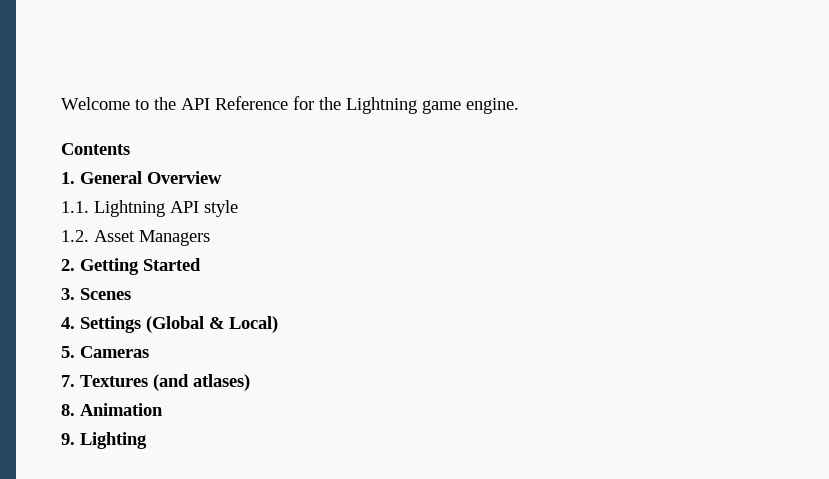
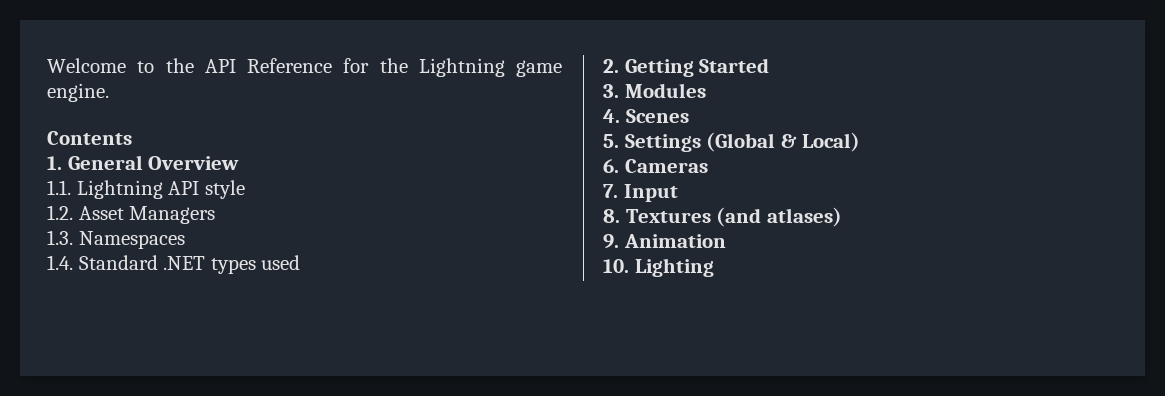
(210, 238) none -> [47,230,185,249] [47,255,301,274] // 1.3. Namespaces // 1.4. Standard .NET types used
(75, 294) none -> [624,83,706,98] [603,109,620,123] Modules // 4.
[61,317,75,329] 4. -> [603,134,619,148] 5.
[61,346,75,358] 5. -> [603,159,619,173] 6.
(75, 381) none -> [623,184,678,202] [603,209,620,223] Input // 8.
[61,404,75,416] 8. -> [603,234,619,249] 9.
[61,433,75,445] 9. -> [603,259,629,273] 10.

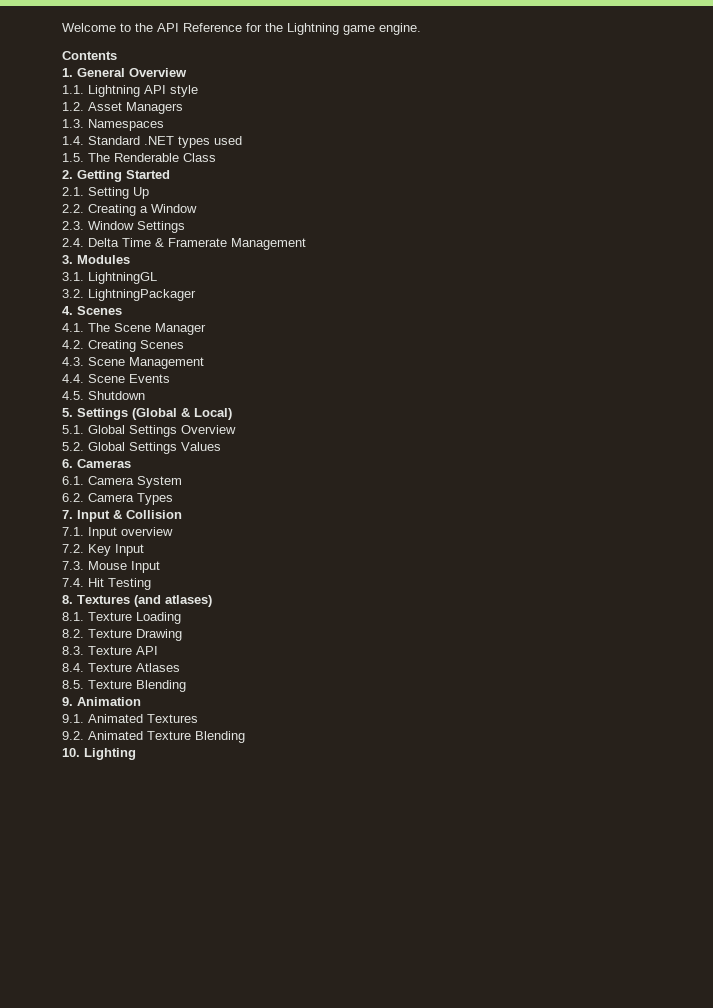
(301, 262) none -> [62,153,216,162] // 1.5. The Renderable Class
[603,83,706,98] [603,109,689,123] 3. Modules // 4. Scenes -> [62,187,149,199] [62,204,197,216] [62,221,185,233] [62,238,306,250] [62,255,130,264] [62,272,157,284] [62,289,196,301] [62,306,122,315] [62,323,206,335] [62,340,184,352] [62,357,204,369] [62,374,170,383] [62,391,145,400] 2.1. Setting Up // 2.2. Creating a Window // 2.3. Window Settings // 2.4. Delta Time & Framerate Management // 3. Modules // 3.1. LightningGL // 3.2. LightningPackager // 4. Scenes // 4.1. The Scene Manager // 4.2. Creating Scenes // 4.3. Scene Management // 4.4. Scene Events // 4.5. Shutdown
[603,159,708,173] [603,184,678,202] [603,207,842,227] [603,234,726,249] 6. Cameras // 7. Input // 8. Textures (and atlases) // 9. Animation -> [62,425,236,437] [62,442,221,454] [62,459,131,468] [62,476,182,488] [62,493,173,505] [62,510,182,522] [62,527,173,539] [62,544,144,556] [62,561,160,573] [62,578,151,590] [62,595,212,607] [62,612,181,624] [62,629,182,641] [62,646,158,655] [62,663,180,672] [62,680,186,692] [62,697,141,706] [62,714,198,723] [62,731,245,743] 5.1. Global Settings Overview // 5.2. Global Settings Values // 6. Cameras // 6.1. Camera System // 6.2. Camera Types // 7. Input & Collision // 7.1. Input overview // 7.2. Key Input // 7.3. Mouse Input // 7.4. Hit Testing // 8. Textures (and atlases) // 8.1. Texture Loading // 8.2. Texture Drawing // 8.3. Texture API // 8.4. Texture Atlases // 8.5. Texture Blending // 9. Animation // 9.1. Animated Textures // 9.2. Animated Texture Blending

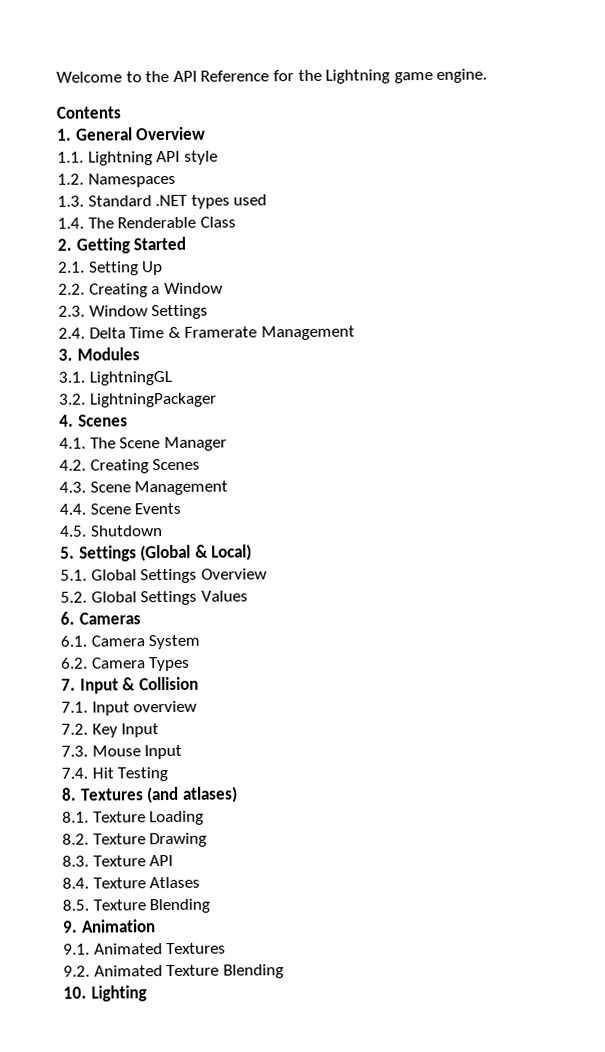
[88,102,183,114] Asset Managers -> [87,172,176,188] Namespaces
[88,119,164,131] [62,136,84,145] Namespaces // 1.4. -> (84, 201) none
[62,153,84,162] 1.5. -> [57,217,84,229] 1.4.

